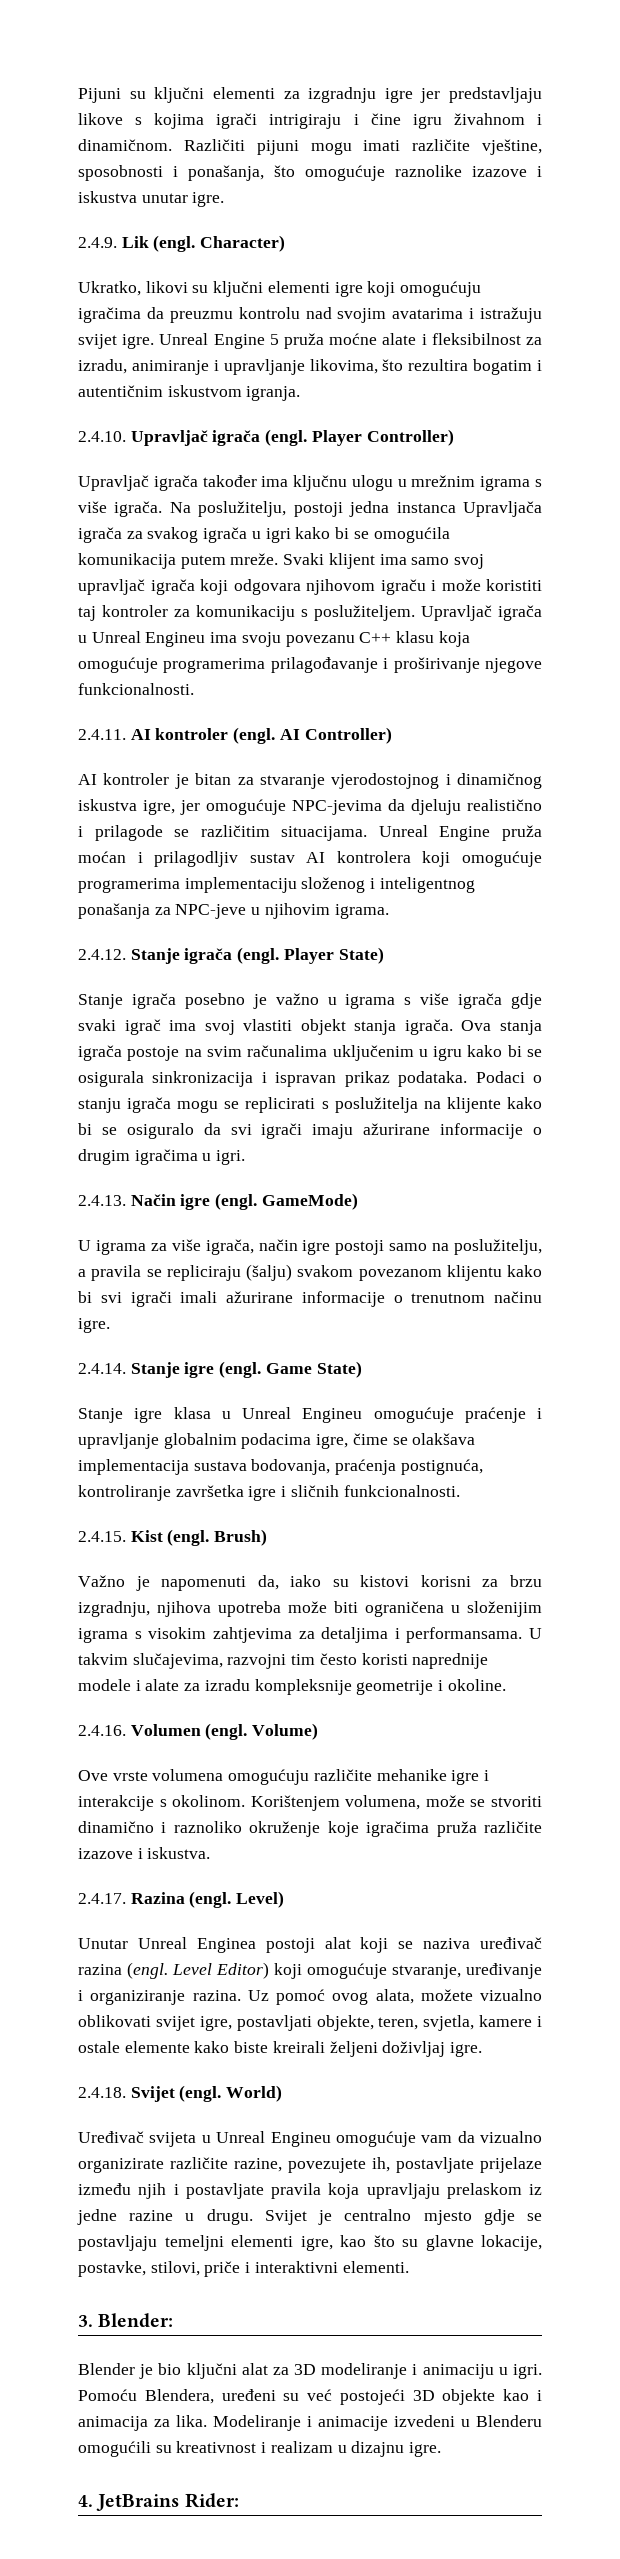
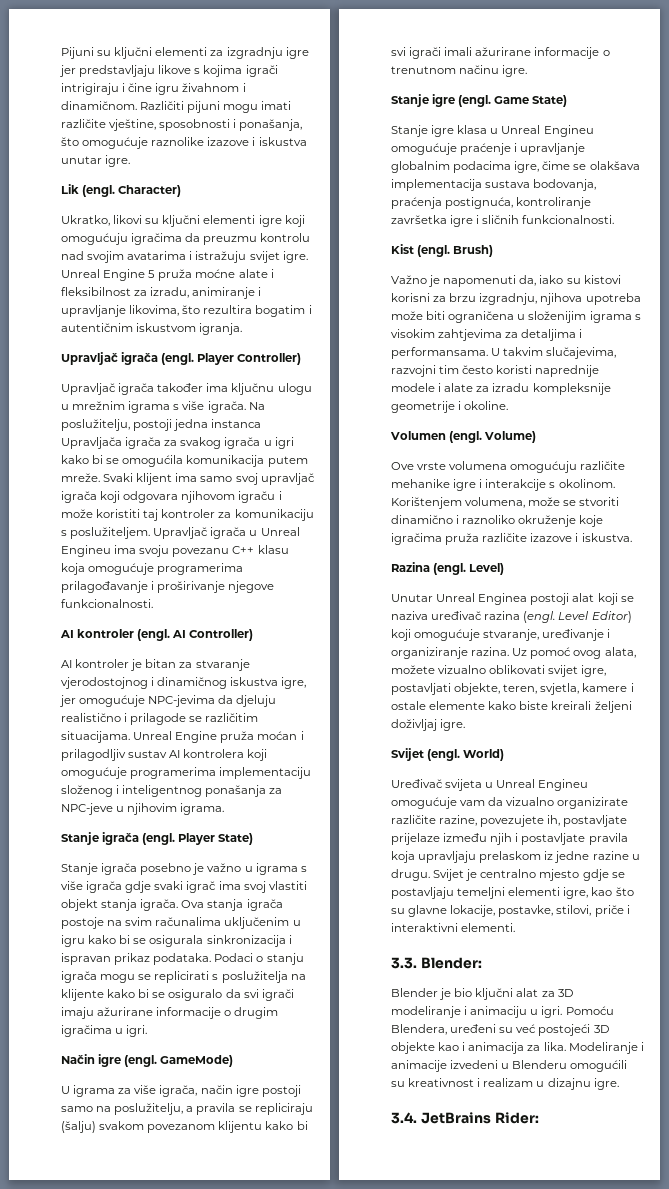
[78,237,117,248] 2.4.9. -> (131, 161) none
[78,431,126,442] 2.4.10. -> (243, 329) none
[78,729,126,740] 2.4.11. -> (153, 603) none
[78,949,126,960] 2.4.12. -> (225, 809) none
[78,1195,126,1206] 2.4.13. -> (148, 1031) none
[78,1363,126,1374] 2.4.14. -> (528, 71) none
[78,1531,126,1542] 2.4.15. -> (615, 219) none
[78,1725,126,1736] 2.4.16. -> (509, 405) none
[78,1893,126,1904] 2.4.17. -> (632, 537) none
[78,2087,126,2098] 2.4.18. -> (466, 725) none
[78,2315,93,2327] 3. -> [391,957,417,969] 3.3.
[78,2495,93,2507] 4. -> [391,1112,417,1124] 3.4.

